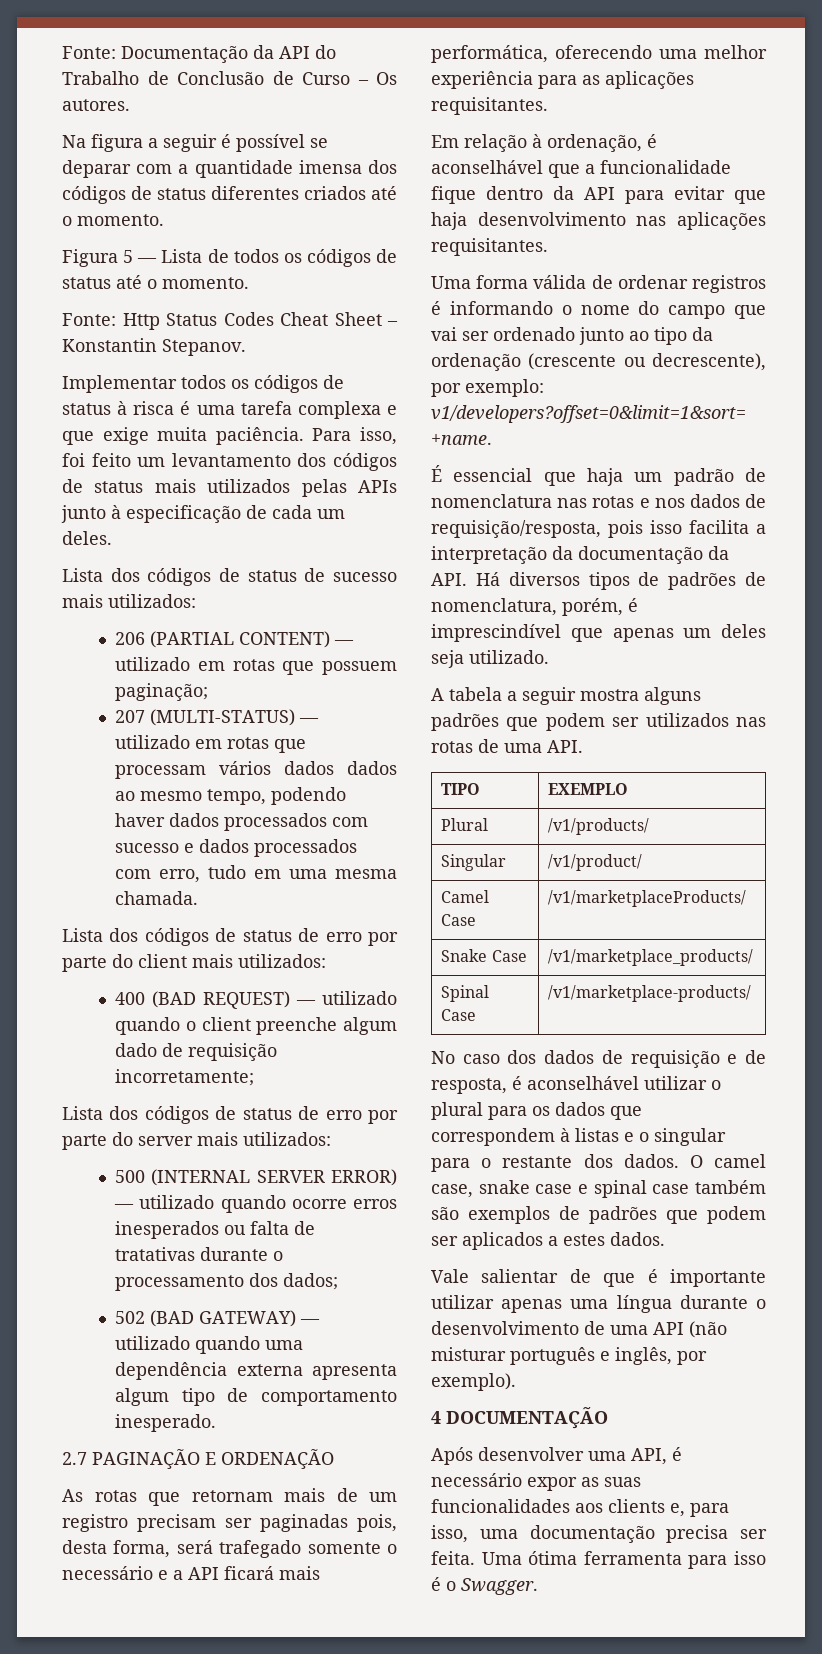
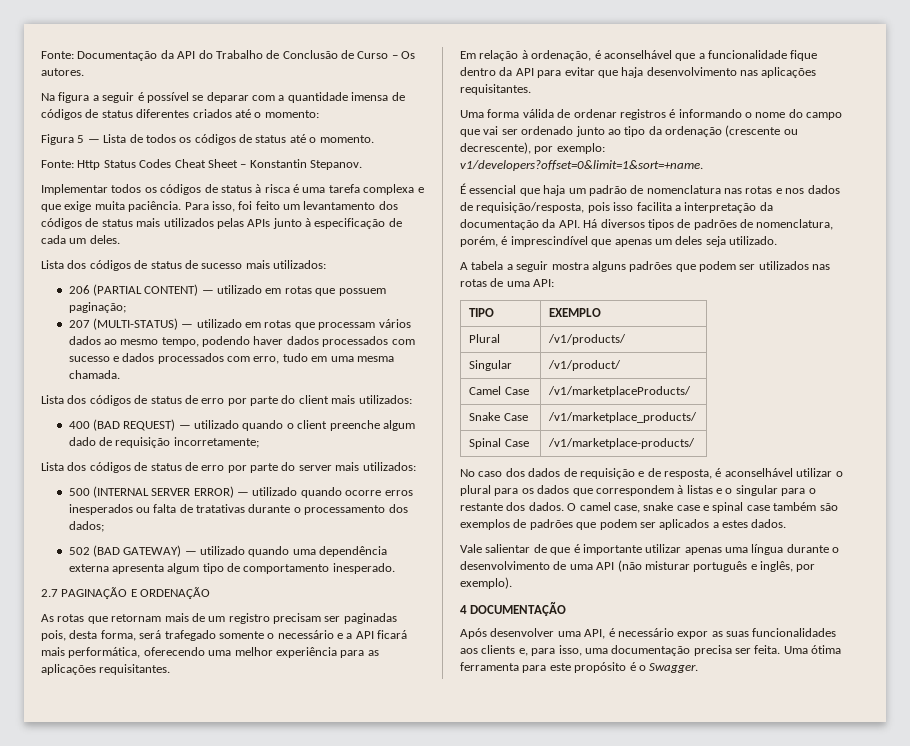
[367,160,397,174] dos -> [391,92,405,101] de
[77,214,164,226] momento. -> [264,110,319,118] momento:
[347,761,397,775] dados -> (101, 340) none
[547,740,583,753] API. -> [533,279,555,287] API:
[734,1551,766,1565] isso -> [549,662,627,673] este propósito

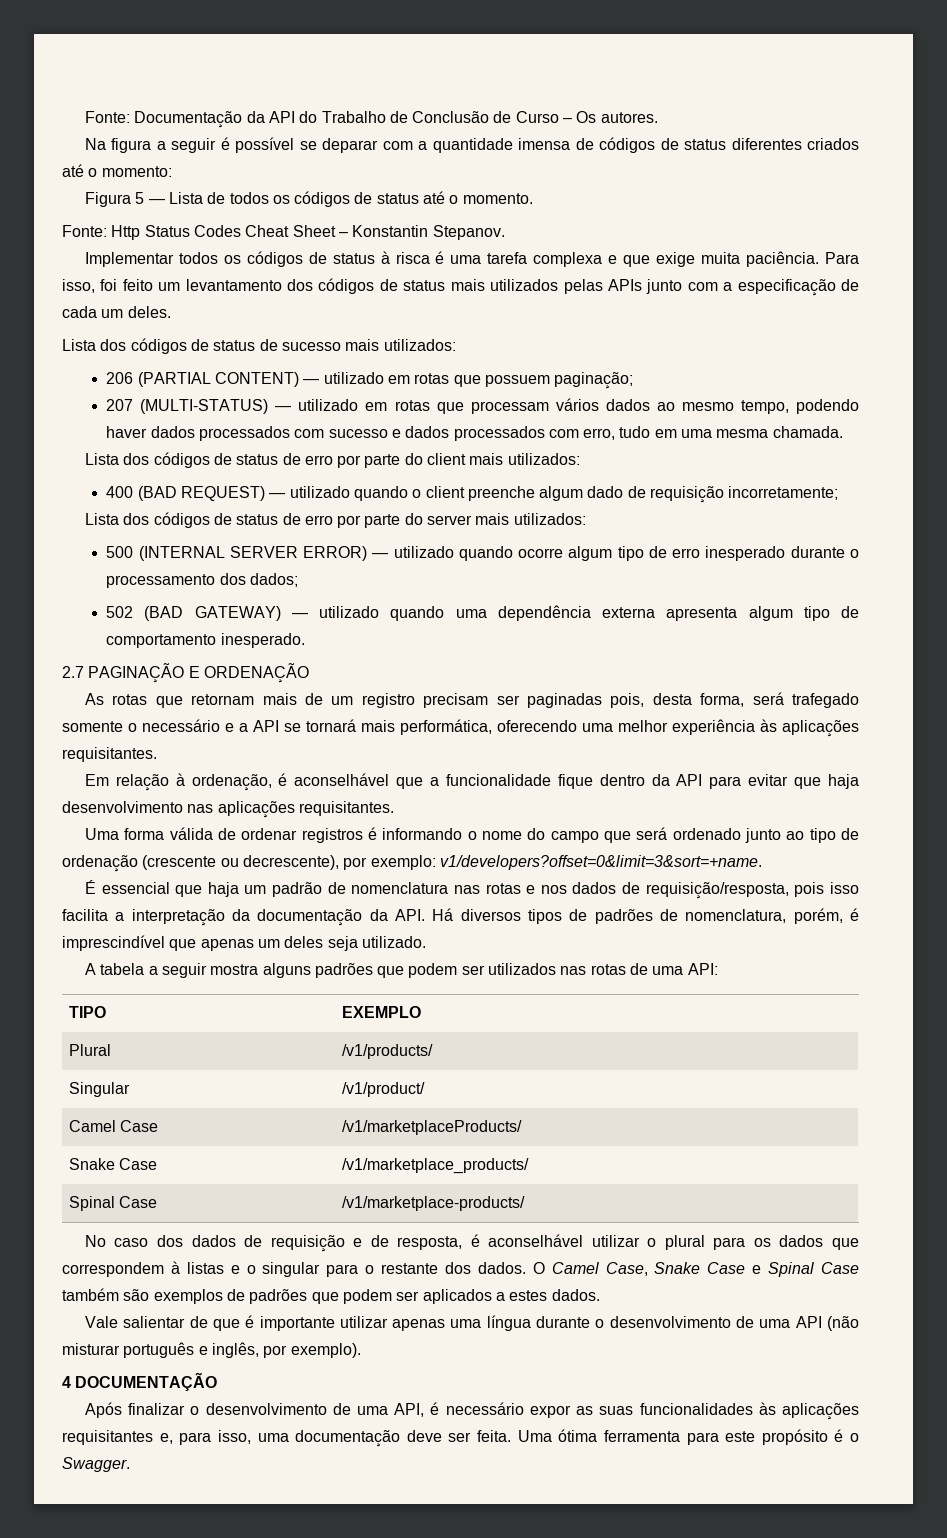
[305,218,311,227] à -> [687,282,733,291] com a
[384,490,413,496] [68,504,246,515] erros inesperados ou falta de tratativas -> [568,546,786,561] algum tipo de erro inesperado
[377,630,408,639] ficará -> [284,719,356,732] se tornará
[340,650,379,658] para as -> [760,719,777,732] às
[483,126,518,135] vai ser -> [636,827,668,840] será
[648,126,662,135] da -> [840,828,859,840] de
[460,160,703,171] v1/developers?offset=0&limit=1&sort=+name. -> [439,855,762,870] v1/developers?offset=0&limit=3&sort=+name.
[579,502,770,513] camel case, snake case e spinal case -> [551,1262,860,1277] Camel Case, Snake Case e Spinal Case
[490,628,555,637] desenvolver -> [128,1403,351,1415] finalizar o desenvolvimento de
[460,645,516,654] aos clients -> [758,1402,860,1420] [62,1430,153,1445] às aplicações requisitantes
[693,645,732,656] precisa -> [406,1430,442,1442] deve

